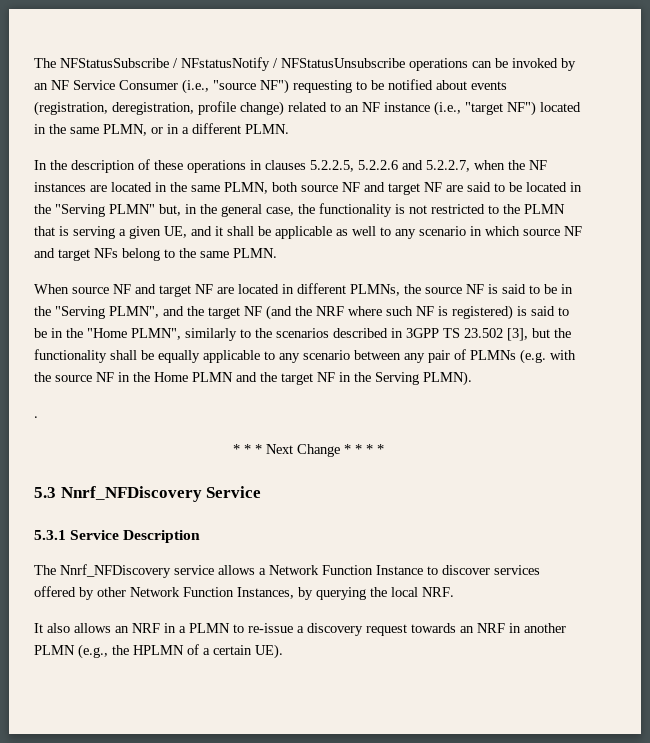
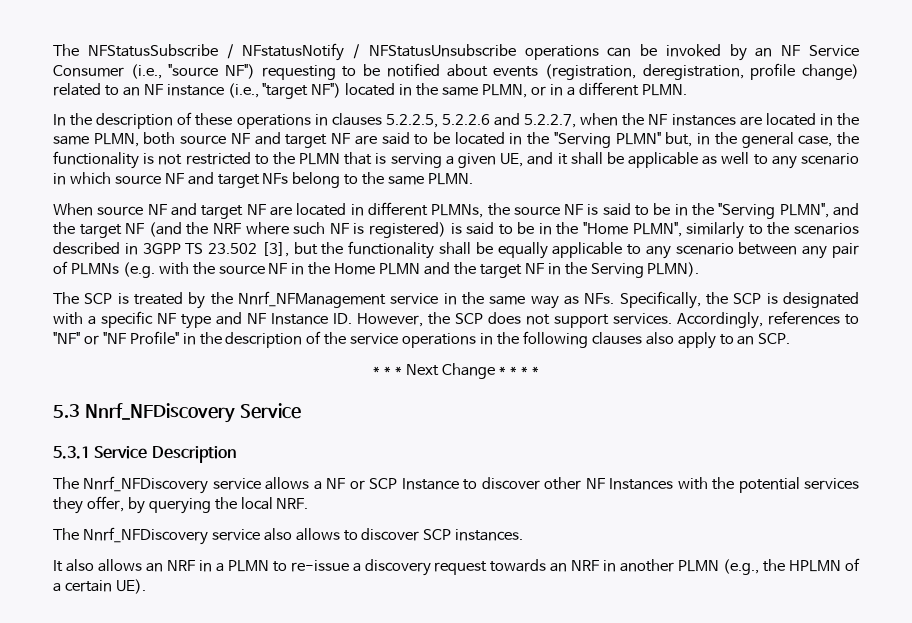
[34,416,38,418] . -> [53,291,860,309] [53,311,859,329] [53,331,791,349] The SCP is treated by the Nnrf_NFManagement service in the same way as NFs. Specifically, the SCP is designated with a specific NF type and NF Instance ID. However, the SCP does not support services. Accordingly, references to "NF" or "NF Profile" in the description of the service operations in the following clauses also apply to an SCP.
[269,565,540,575] [34,586,294,600] Network Function Instance to discover services offered by other Network Function Instances, -> [326,477,860,493] [53,496,124,514] NF or SCP Instance to discover other NF Instances with the potential services they offer,
(454, 592) none -> [53,527,524,545] // The Nnrf_NFDiscovery service also allows to discover SCP instances.

